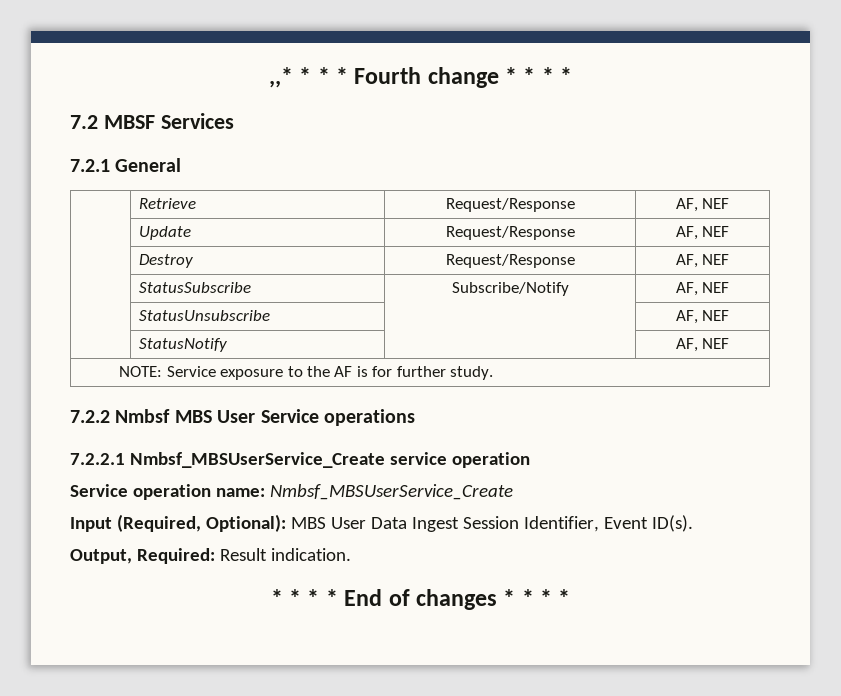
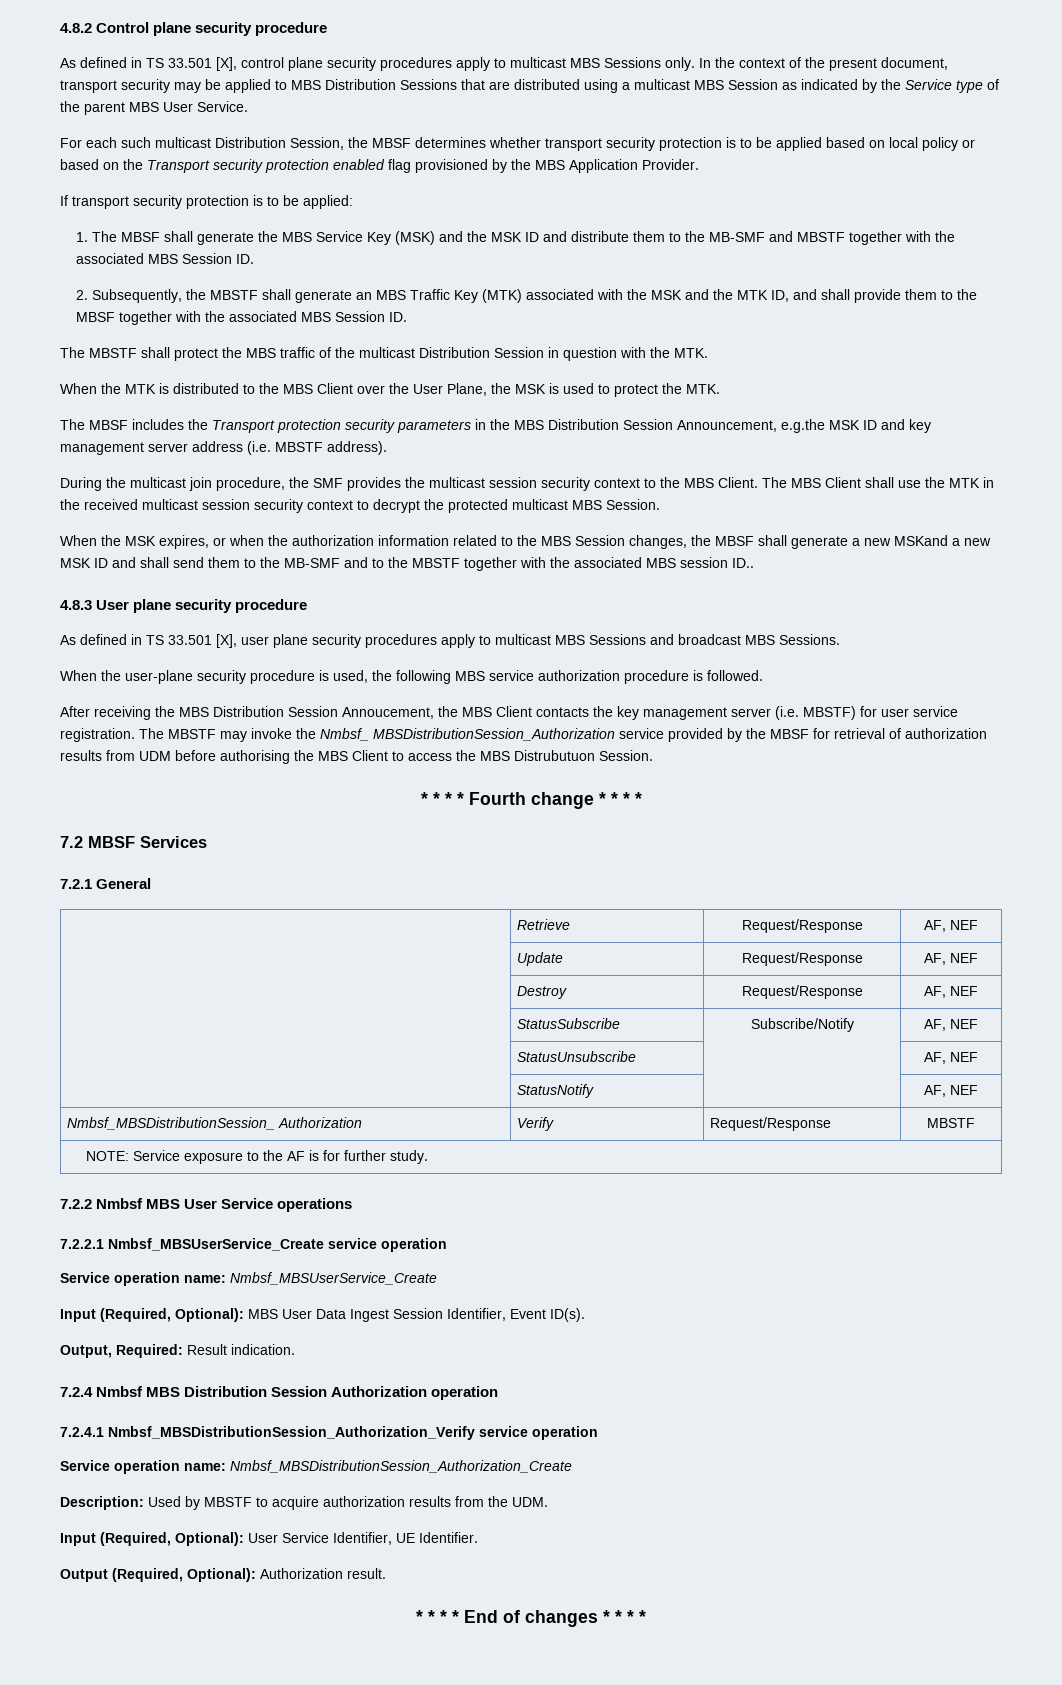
[268,67,293,88] ,,* -> [60,22,328,36] [60,57,948,71] [60,79,999,93] [60,101,248,115] [60,137,975,151] [60,159,699,173] [60,195,353,209] [76,231,956,245] [76,253,255,264] [76,289,978,303] [76,311,408,325] [60,347,708,361] [60,383,720,397] [60,419,931,433] [60,441,387,455] [60,477,994,491] [60,499,660,513] [60,535,991,549] [60,557,754,571] [60,599,308,613] [60,634,840,648] [60,670,763,684] [60,706,958,720] [60,728,987,742] [60,750,653,764] [420,792,428,805] 4.8.2 Control plane security procedure // As defined in TS 33.501 [X], control plane security procedures apply to multicast MBS Sessions only. In the context of the present document, transport security may be applied to MBS Distribution Sessions that are distributed using a multicast MBS Session as indicated by the Service type of the parent MBS User Service. // For each such multicast Distribution Session, the MBSF determines whether transport security protection is to be applied based on local policy or based on the Transport security protection enabled flag provisioned by the MBS Application Provider. // If transport security protection is to be applied: // 1. The MBSF shall generate the MBS Service Key (MSK) and the MSK ID and distribute them to the MB-SMF and MBSTF together with the associated MBS Session ID. // 2. Subsequently, the MBSTF shall generate an MBS Traffic Key (MTK) associated with the MSK and the MTK ID, and shall provide them to the MBSF together with the associated MBS Session ID. // The MBSTF shall protect the MBS traffic of the multicast Distribution Session in question with the MTK. // When the MTK is distributed to the MBS Client over the User Plane, the MSK is used to protect the MTK. // The MBSF includes the Transport protection security parameters in the MBS Distribution Session Announcement, e.g.the MSK ID and key management server address (i.e. MBSTF address). // During the multicast join procedure, the SMF provides the multicast session security context to the MBS Client. The MBS Client shall use the MTK in the received multicast session security context to decrypt the protected multicast MBS Session. // When the MSK expires, or when the authorization information related to the MBS Session changes, the MBSF shall generate a new MSKand a new MSK ID and shall send them to the MB-SMF and to the MBSTF together with the associated MBS session ID.. // 4.8.3 User plane security procedure // As defined in TS 33.501 [X], user plane security procedures apply to multicast MBS Sessions and broadcast MBS Sessions. // When the user-plane security procedure is used, the following MBS service authorization procedure is followed. // After receiving the MBS Distribution Session Annoucement, the MBS Client contacts the key management server (i.e. MBSTF) for user service registration. The MBSTF may invoke the Nmbsf_ MBSDistributionSession_Authorization service provided by the MBSF for retrieval of authorization results from UDM before authorising the MBS Client to access the MBS Distrubutuon Session. // *
(730, 343) none -> [66,1117,362,1130] [516,1117,554,1131] [709,1117,831,1131] [927,1118,975,1128] // Nmbsf_MBSDistributionSession_ Authorization | Verify | Request/Response | MBSTF
(351, 554) none -> [60,1386,499,1400] [60,1426,598,1440] [60,1460,572,1474] [60,1496,548,1510] [60,1532,478,1546] [60,1568,386,1582] // 7.2.4 Nmbsf MBS Distribution Session Authorization operation // 7.2.4.1 Nmbsf_MBSDistributionSession_Authorization_Verify service operation // Service operation name: Nmbsf_MBSDistributionSession_Authorization_Create // Description: Used by MBSTF to acquire authorization results from the UDM. // Input (Required, Optional): User Service Identifier, UE Identifier. // Output (Required, Optional): Authorization result.

